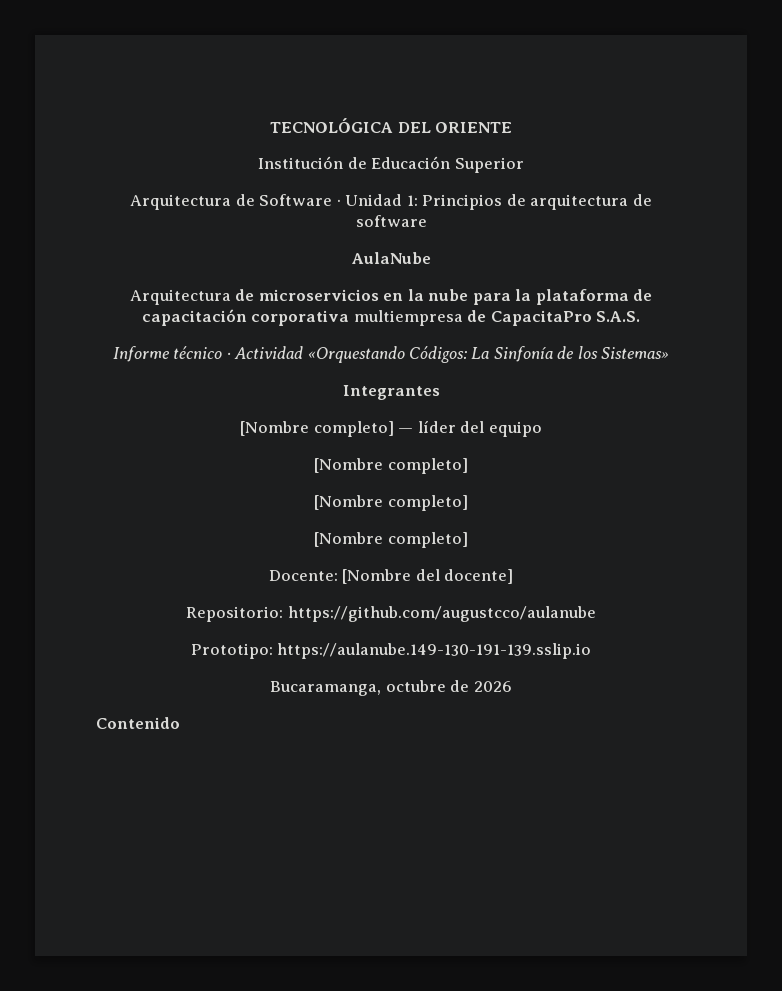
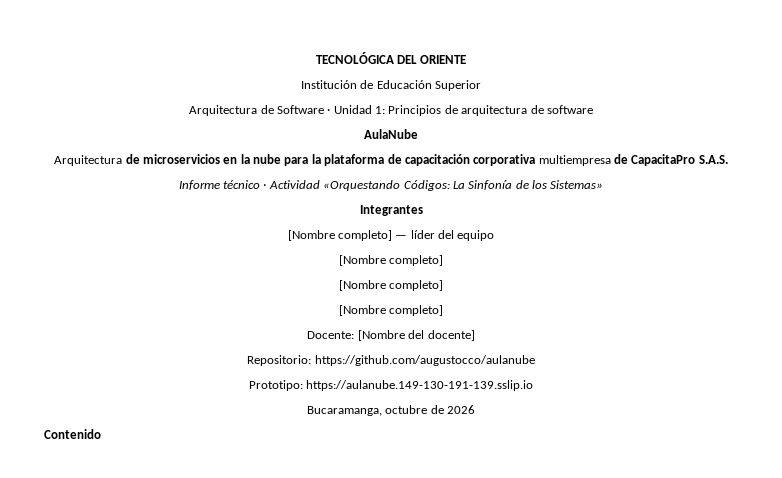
[287,606,596,622] https://github.com/augustcco/aulanube -> [314,355,535,366] https://github.com/augustocco/aulanube

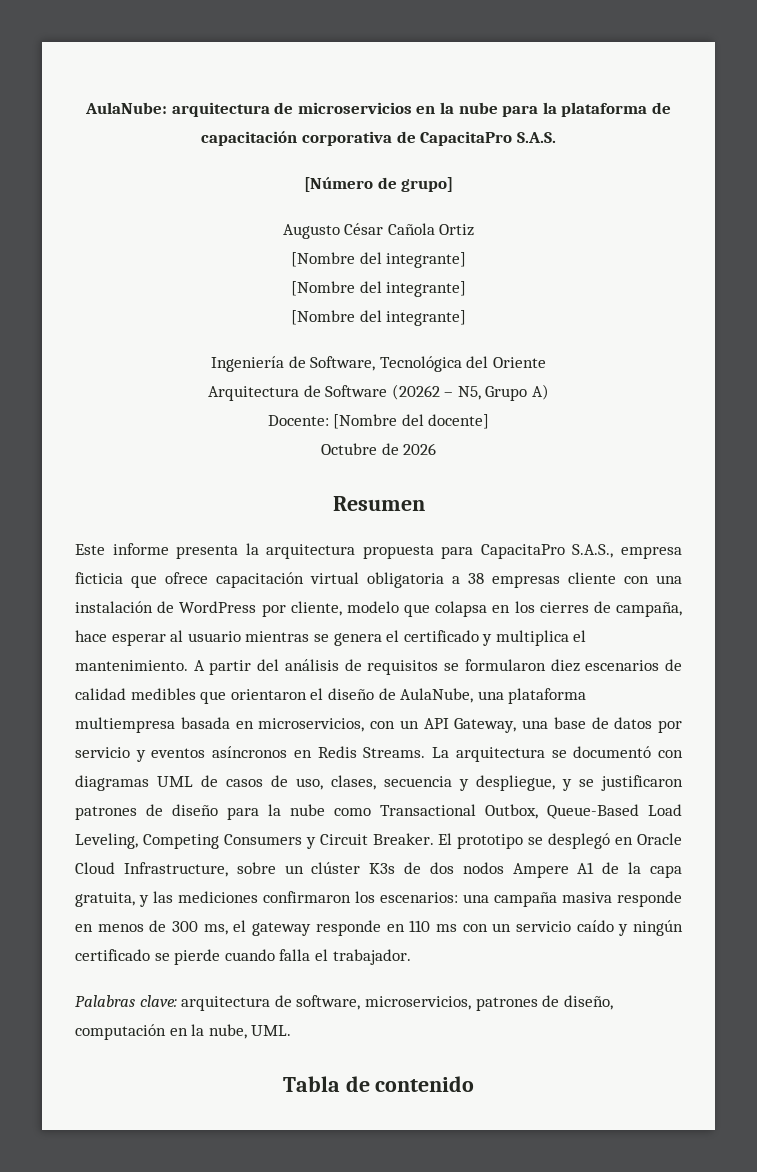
[315,52,467,64] [300,80,482,91] [189,105,593,116] [364,129,418,139] [54,155,123,166] TECNOLÓGICA DEL ORIENTE // Institución de Educación Superior // Arquitectura de Software · Unidad 1: Principios de arquitectura de software // AulaNube // Arquitectura -> [85,102,270,117] AulaNube: arquitectura
[538,155,611,166] multiempresa -> (392, 138) none
[178,180,604,191] [359,205,423,216] [287,230,495,241] [338,255,444,266] [338,280,444,291] [338,305,444,316] [307,330,475,341] [247,355,535,366] [248,380,534,391] [306,405,476,416] [44,429,101,439] Informe técnico · Actividad «Orquestando Códigos: La Sinfonía de los Sistemas» // Integrantes // [Nombre completo] — líder del equipo // [Nombre completo] // [Nombre completo] // [Nombre completo] // Docente: [Nombre del docente] // Repositorio: https://github.com/augustocco/aulanube // Prototipo: https://aulanube.149-130-191-139.sslip.io // Bucaramanga, octubre de 2026 // Contenido -> [303,177,454,192] [282,223,475,239] [290,252,467,268] [290,281,467,297] [290,310,467,326] [211,356,546,372] [207,384,550,401] [267,414,490,429] [320,443,437,455] [332,496,425,511] [75,543,682,559] [75,572,682,588] [75,601,682,617] [75,630,587,646] [75,659,683,675] [75,688,587,704] [75,717,682,733] [75,746,684,762] [75,775,683,791] [75,804,682,820] [75,833,682,849] [75,862,682,878] [75,891,682,907] [75,920,683,936] [75,949,411,965] [75,995,613,1011] [75,1024,292,1040] [282,1076,475,1092] [Número de grupo] // Augusto César Cañola Ortiz // [Nombre del integrante] // [Nombre del integrante] // [Nombre del integrante] // Ingeniería de Software, Tecnológica del Oriente // Arquitectura de Software (20262 – N5, Grupo A) // Docente: [Nombre del docente] // Octubre de 2026 // Resumen // Este informe presenta la arquitectura propuesta para CapacitaPro S.A.S., empresa ficticia que ofrece capacitación virtual obligatoria a 38 empresas cliente con una instalación de WordPress por cliente, modelo que colapsa en los cierres de campaña, hace esperar al usuario mientras se genera el certificado y multiplica el mantenimiento. A partir del análisis de requisitos se formularon diez escenarios de calidad medibles que orientaron el diseño de AulaNube, una plataforma multiempresa basada en microservicios, con un API Gateway, una base de datos por servicio y eventos asíncronos en Redis Streams. La arquitectura se documentó con diagramas UML de casos de uso, clases, secuencia y despliegue, y se justificaron patrones de diseño para la nube como Transactional Outbox, Queue-Based Load Leveling, Competing Consumers y Circuit Breaker. El prototipo se desplegó en Oracle Cloud Infrastructure, sobre un clúster K3s de dos nodos Ampere A1 de la capa gratuita, y las mediciones confirmaron los escenarios: una campaña masiva responde en menos de 300 ms, el gateway responde en 110 ms con un servicio caído y ningún certificado se pierde cuando falla el trabajador. // Palabras clave: arquitectura de software, microservicios, patrones de diseño, computación en la nube, UML. // Tabla de contenido

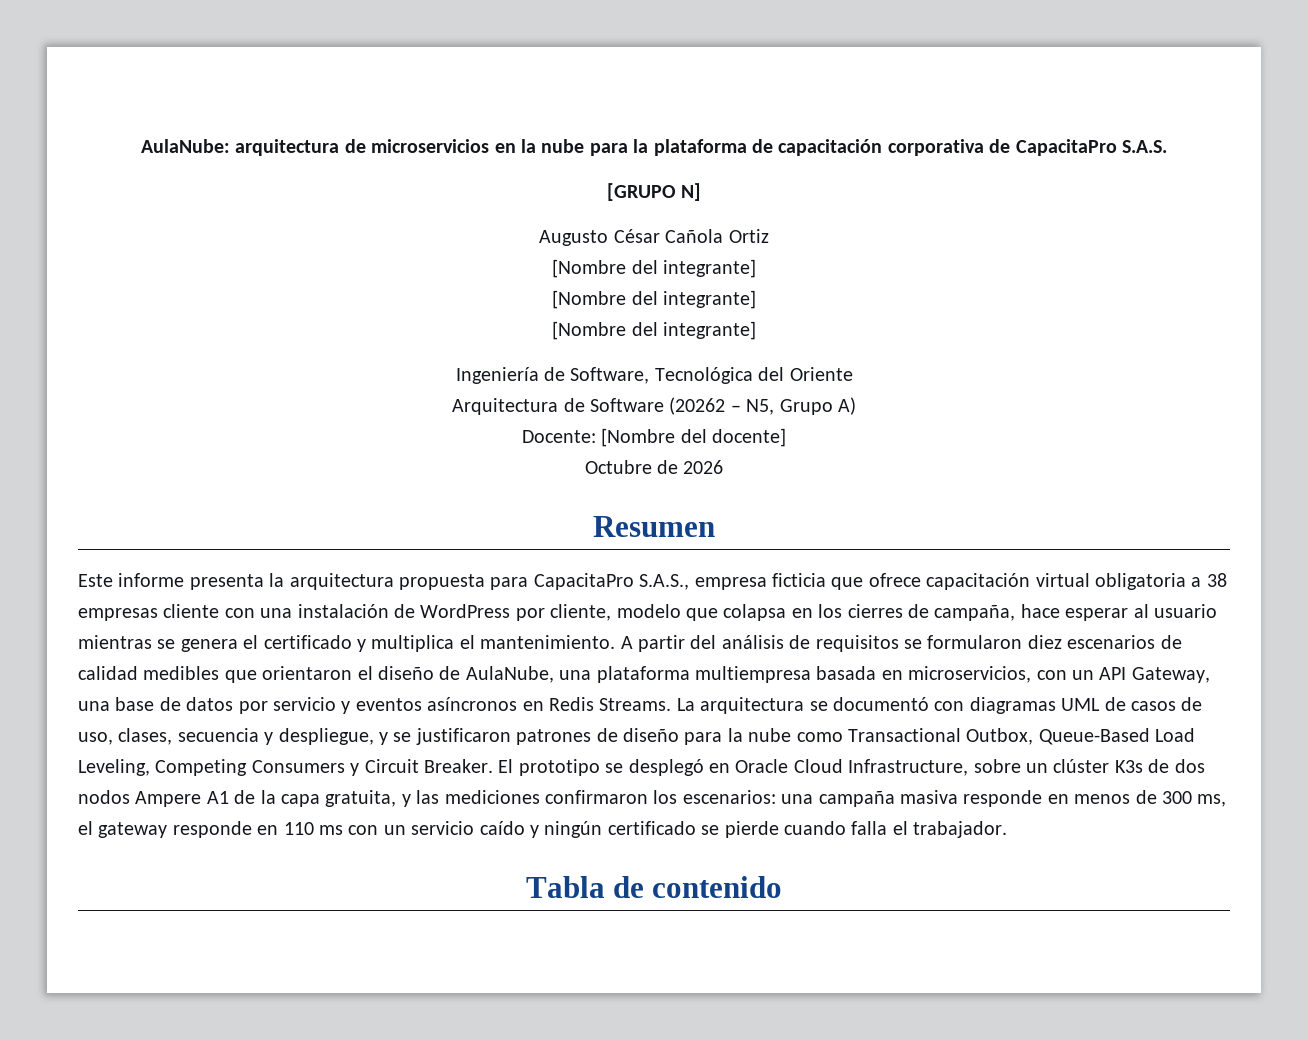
[303,177,454,192] [Número de grupo] -> [606,183,702,201] [GRUPO N]
[75,995,613,1011] [75,1024,292,1040] // Palabras clave: arquitectura de software, microservicios, patrones de diseño, computación en la nube, UML. -> (1008, 829) none

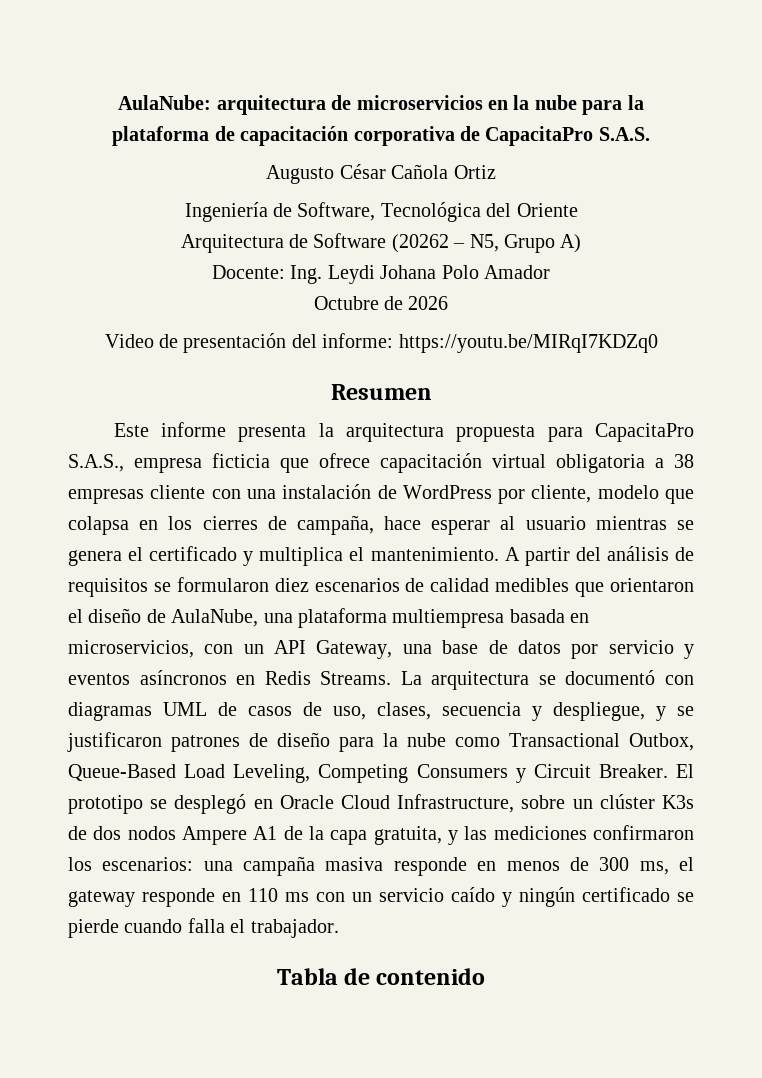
[606,183,702,201] // [GRUPO N] -> (650, 134) none
[552,259,756,278] [552,290,756,309] [552,321,756,340] // [Nombre del integrante] // [Nombre del integrante] // [Nombre del integrante] -> (496, 172) none
[601,428,787,447] [584,460,724,474] [Nombre del docente] // Octubre de 2026 -> [290,265,550,284] [313,296,449,310] [104,333,658,353] Ing. Leydi Johana Polo Amador // Octubre de 2026 // Video de presentación del informe: https://youtu.be/MIRqI7KDZq0

